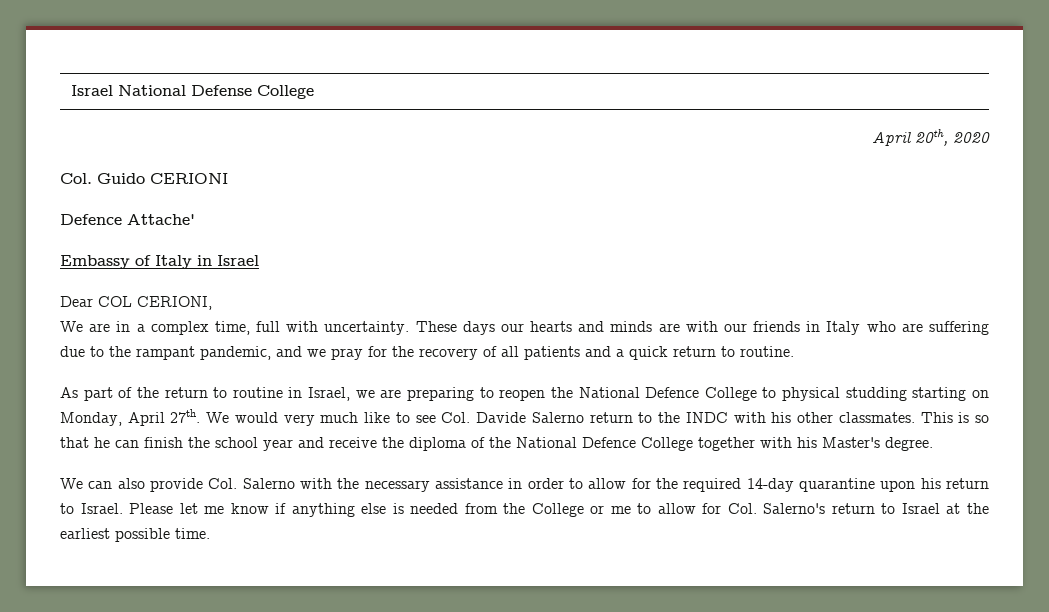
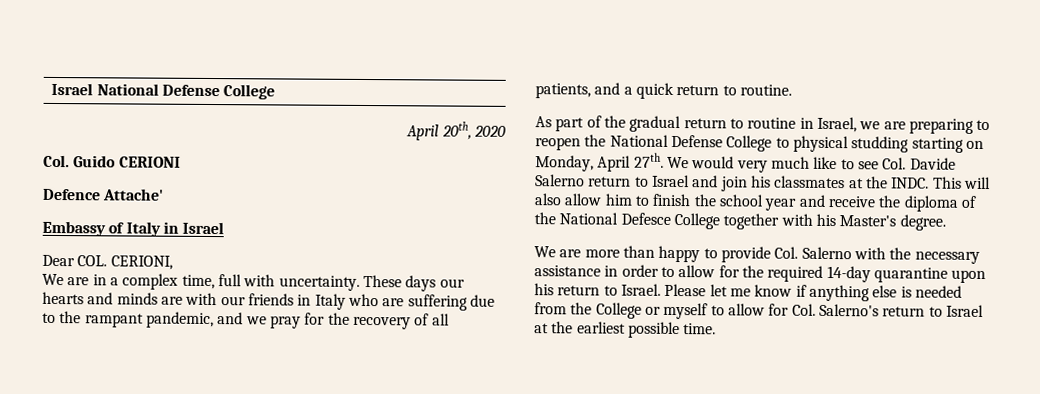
[98,296,132,307] COL -> [77,255,108,267] COL.
[524,346,580,360] patients -> [535,83,591,99] patients,
(159, 392) none -> [629,115,682,133] gradual
[645,387,700,398] Defence -> [670,134,723,148] Defense
[658,412,990,423] [60,437,139,448] the INDC with his other classmates. This is so that he can -> [651,174,991,192] [534,193,650,206] Israel and join his classmates at the INDC. This will also allow him to
[582,437,636,448] Defence -> [620,212,671,225] Defesce
[88,478,145,489] can also -> [559,245,718,263] are more than happy to
[610,506,631,514] me -> [663,302,709,320] myself

